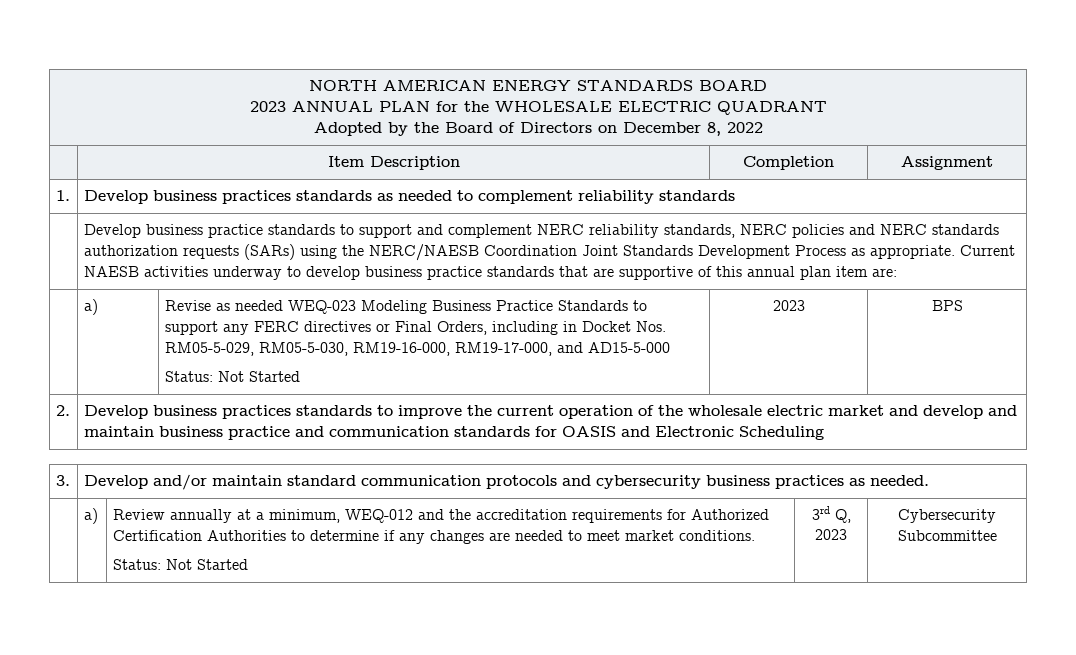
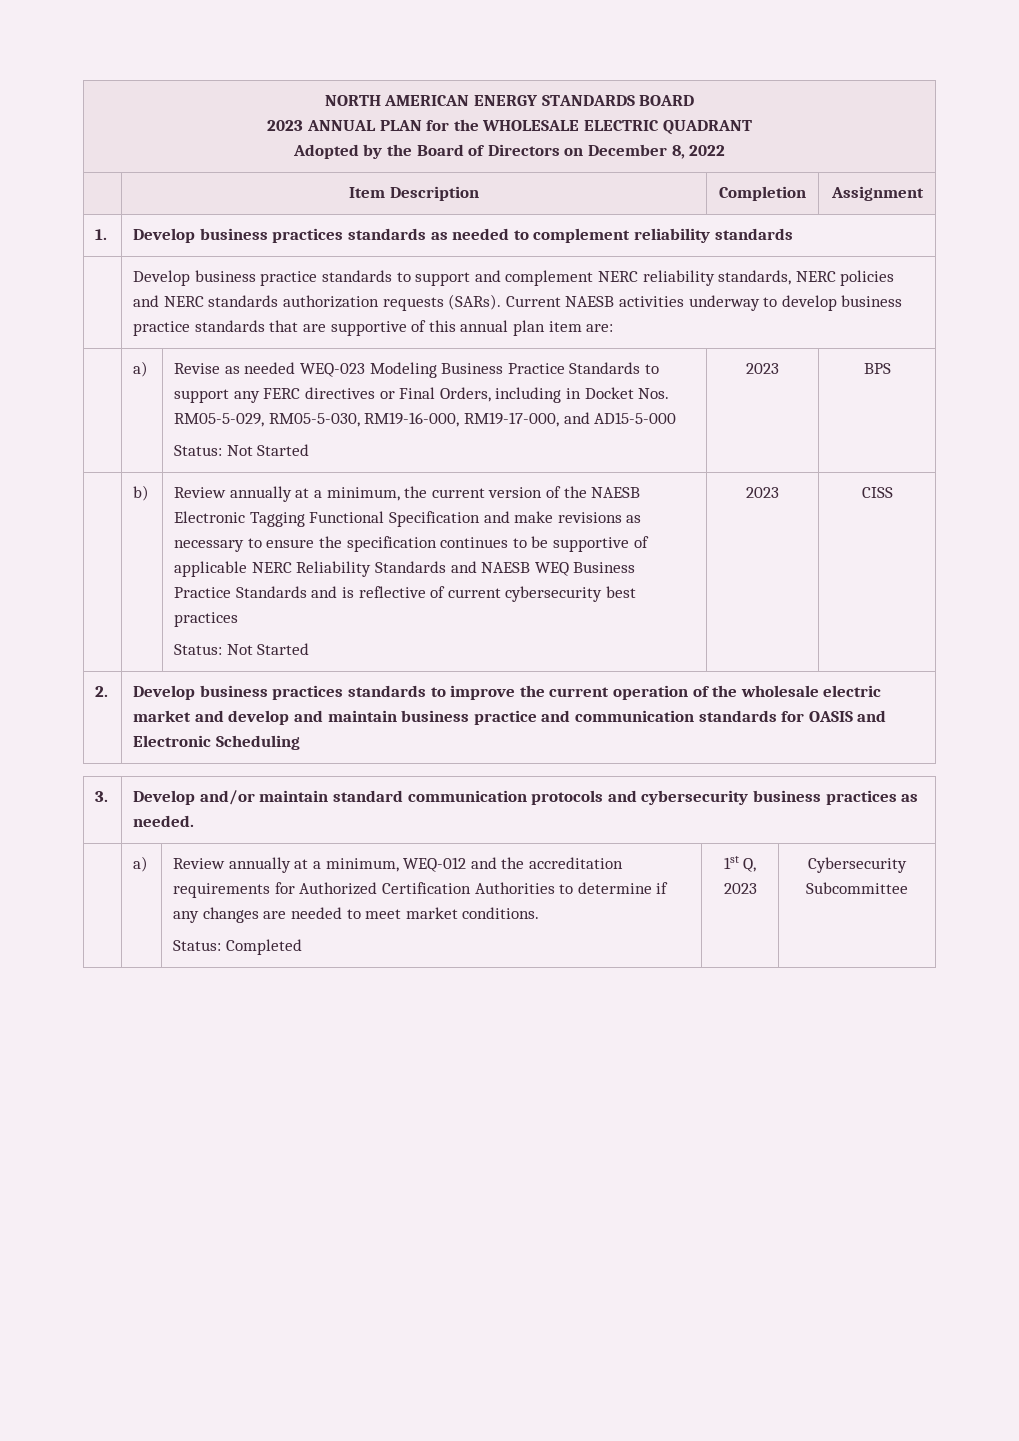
[243,244,955,261] (SARs) using the NERC/NAESB Coordination Joint Standards Development Process as appropriate. -> [448,294,502,310] (SARs).
(963, 305) none -> [133,485,150,501] [174,486,641,502] [174,511,642,527] [174,536,649,552] [174,561,636,577] [174,586,636,602] [174,612,239,627] [174,643,310,655] [746,487,779,498] [861,487,893,498] // | b) | Review annually at a minimum, the current version of the NAESB Electronic Tagging Functional Specification and make revisions as necessary to ensure the specification continues to be supportive of applicable NERC Reliability Standards and NAESB WEQ Business Practice Standards and is reflective of current cybersecurity best practices // Status: Not Started | 2023 | CISS
[165,559,248,570] [811,506,830,520] Not Started | 3rd -> [225,939,302,955] [723,856,739,869] Completed | 1st

